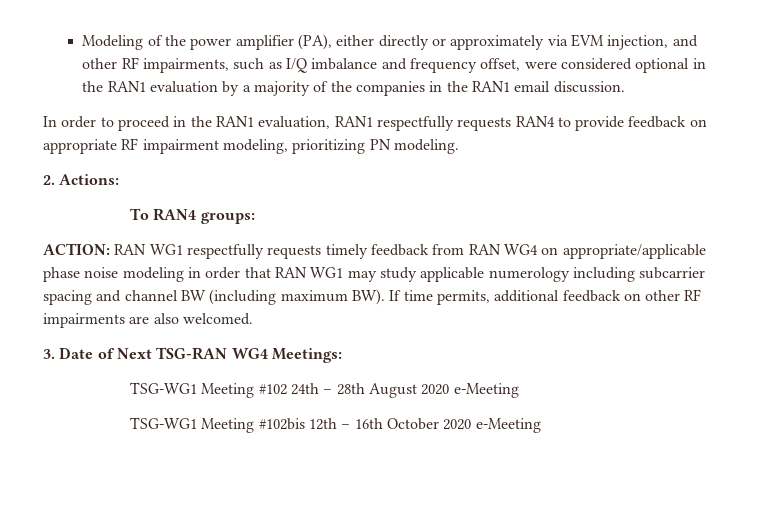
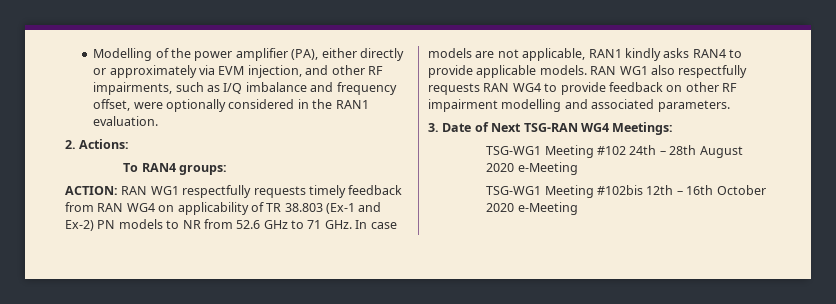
[82,35,144,50] Modeling -> [93,48,153,61] Modelling
[560,58,706,73] [82,81,625,96] [43,116,707,131] [43,138,459,154] considered optional in the RAN1 evaluation by a majority of the companies in the RAN1 email discussion. // In order to proceed in the RAN1 evaluation, RAN1 respectfully requests RAN4 to provide feedback on appropriate RF impairment modeling, prioritizing PN modeling. -> [166,99,369,112] [93,116,159,126] optionally considered in the RAN1 evaluation.
[562,244,706,259] [43,267,706,282] [43,289,702,305] [43,313,253,328] appropriate/applicable phase noise modeling in order that RAN WG1 may study applicable numerology including subcarrier spacing and channel BW (including maximum BW). If time permits, additional feedback on other RF impairments are also welcomed. -> [177,202,382,215] [65,219,397,231] [428,48,742,61] [428,65,748,78] [428,82,737,95] [428,99,730,112] applicability of TR 38.803 (Ex-1 and Ex-2) PN models to NR from 52.6 GHz to 71 GHz. In case models are not applicable, RAN1 kindly asks RAN4 to provide applicable models. RAN WG1 also respectfully requests RAN WG4 to provide feedback on other RF impairment modelling and associated parameters.

